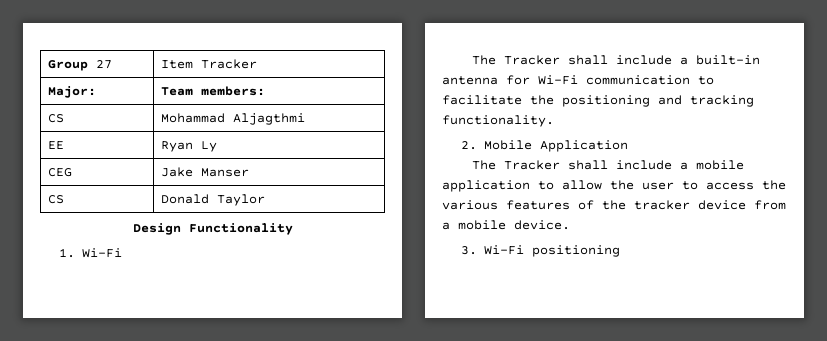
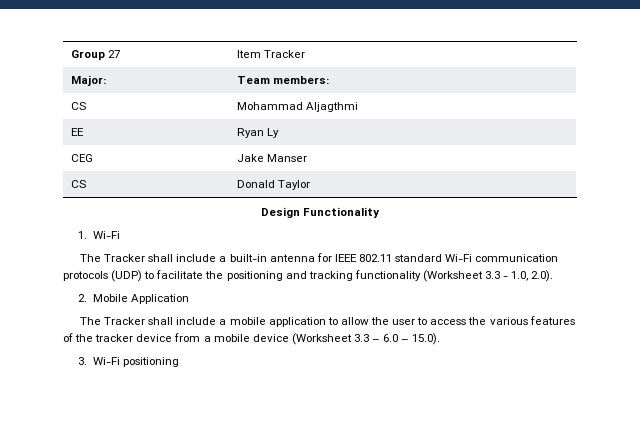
[538,75,690,85] Wi-Fi communication -> [334,254,559,262] [63,270,143,282] IEEE 802.11 standard Wi-Fi communication protocols (UDP)
[442,115,554,127] functionality. -> [354,270,554,282] functionality (Worksheet 3.3 - 1.0, 2.0).
[514,220,570,230] device. -> [252,333,441,345] device (Worksheet 3.3 – 6.0 – 15.0).

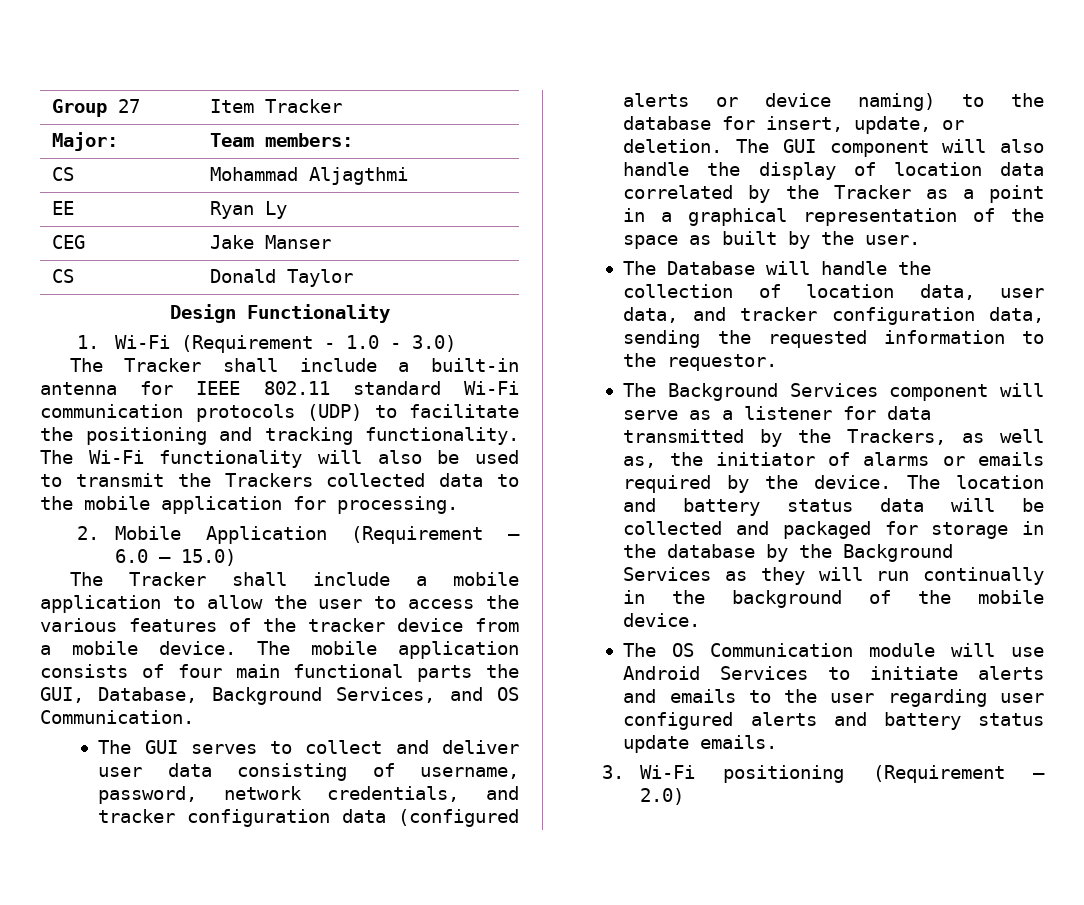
(121, 235) none -> [180,335,456,353] (Requirement - 1.0 - 3.0)
[354,270,554,282] [78,294,190,304] functionality (Worksheet 3.3 - 1.0, 2.0). // 2. Mobile Application -> [365,427,519,445] [40,450,520,468] [40,473,519,487] [40,496,458,514] [77,526,520,544] [114,549,236,566] functionality. The Wi-Fi functionality will also be used to transmit the Trackers collected data to the mobile application for processing. // 2. Mobile Application (Requirement – 6.0 – 15.0)
[252,333,441,345] device (Worksheet 3.3 – 6.0 – 15.0). -> [159,641,519,659] [40,664,519,682] [40,687,519,705] [40,710,194,724] [98,740,519,754] [98,763,519,781] [98,786,519,804] [98,809,519,827] [623,93,1044,111] [623,116,965,134] [623,139,1044,157] [623,162,1044,180] [623,185,1044,203] [623,208,1044,226] [623,231,921,249] [623,261,932,275] [623,284,1044,300] [623,307,1044,325] [623,330,1044,348] [623,353,778,371] [623,383,1044,401] [623,406,932,420] [623,429,1044,447] [623,452,1044,468] [623,475,1044,493] [623,498,1044,516] [623,521,1044,539] [623,544,954,562] [623,567,1044,585] [623,590,1044,608] [623,613,701,627] [623,643,1044,657] [623,666,1044,680] [623,689,1044,707] [623,712,1044,730] [623,735,778,753] device. The mobile application consists of four main functional parts the GUI, Database, Background Services, and OS Communication. // The GUI serves to collect and deliver user data consisting of username, password, network credentials, and tracker configuration data (configured alerts or device naming) to the database for insert, update, or deletion. The GUI component will also handle the display of location data correlated by the Tracker as a point in a graphical representation of the space as built by the user. // The Database will handle the collection of location data, user data, and tracker configuration data, sending the requested information to the requestor. // The Background Services component will serve as a listener for data transmitted by the Trackers, as well as, the initiator of alarms or emails required by the device. The location and battery status data will be collected and packaged for storage in the database by the Background Services as they will run continually in the background of the mobile device. // The OS Communication module will use Android Services to initiate alerts and emails to the user regarding user configured alerts and battery status update emails.
(180, 362) none -> [872,765,1045,783] [639,788,684,805] (Requirement – 2.0)

